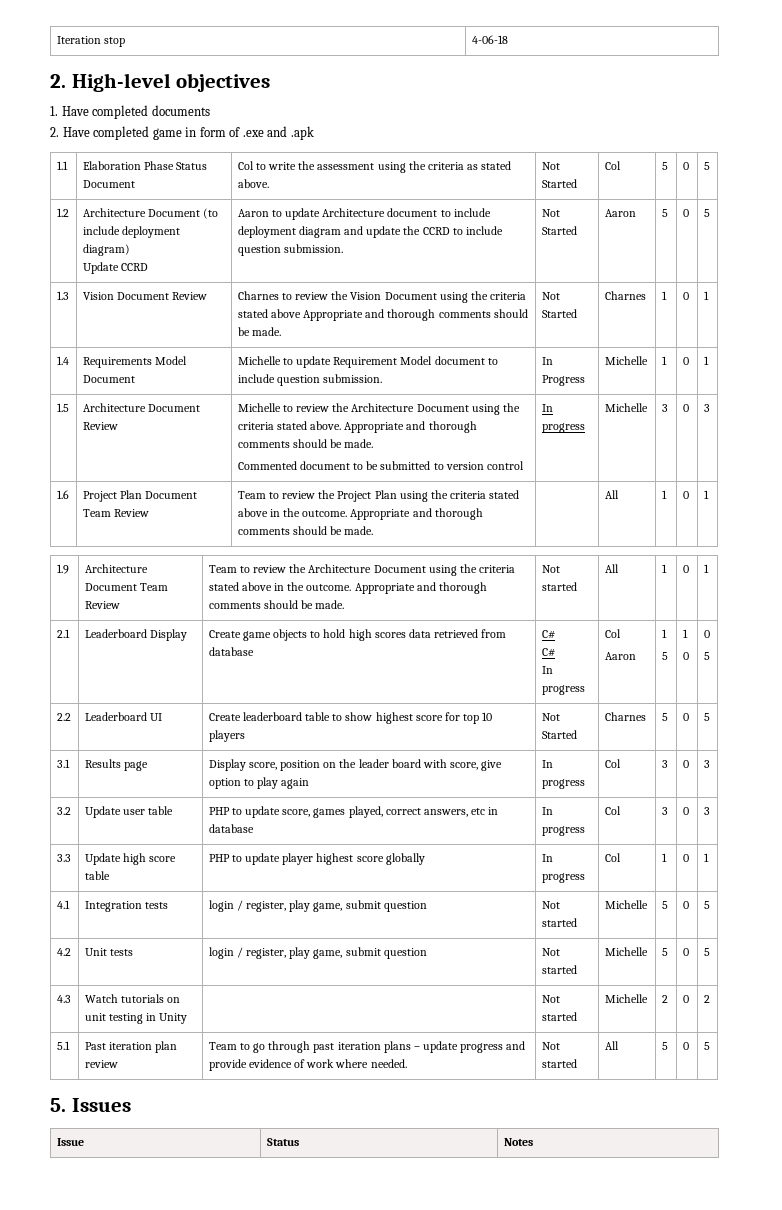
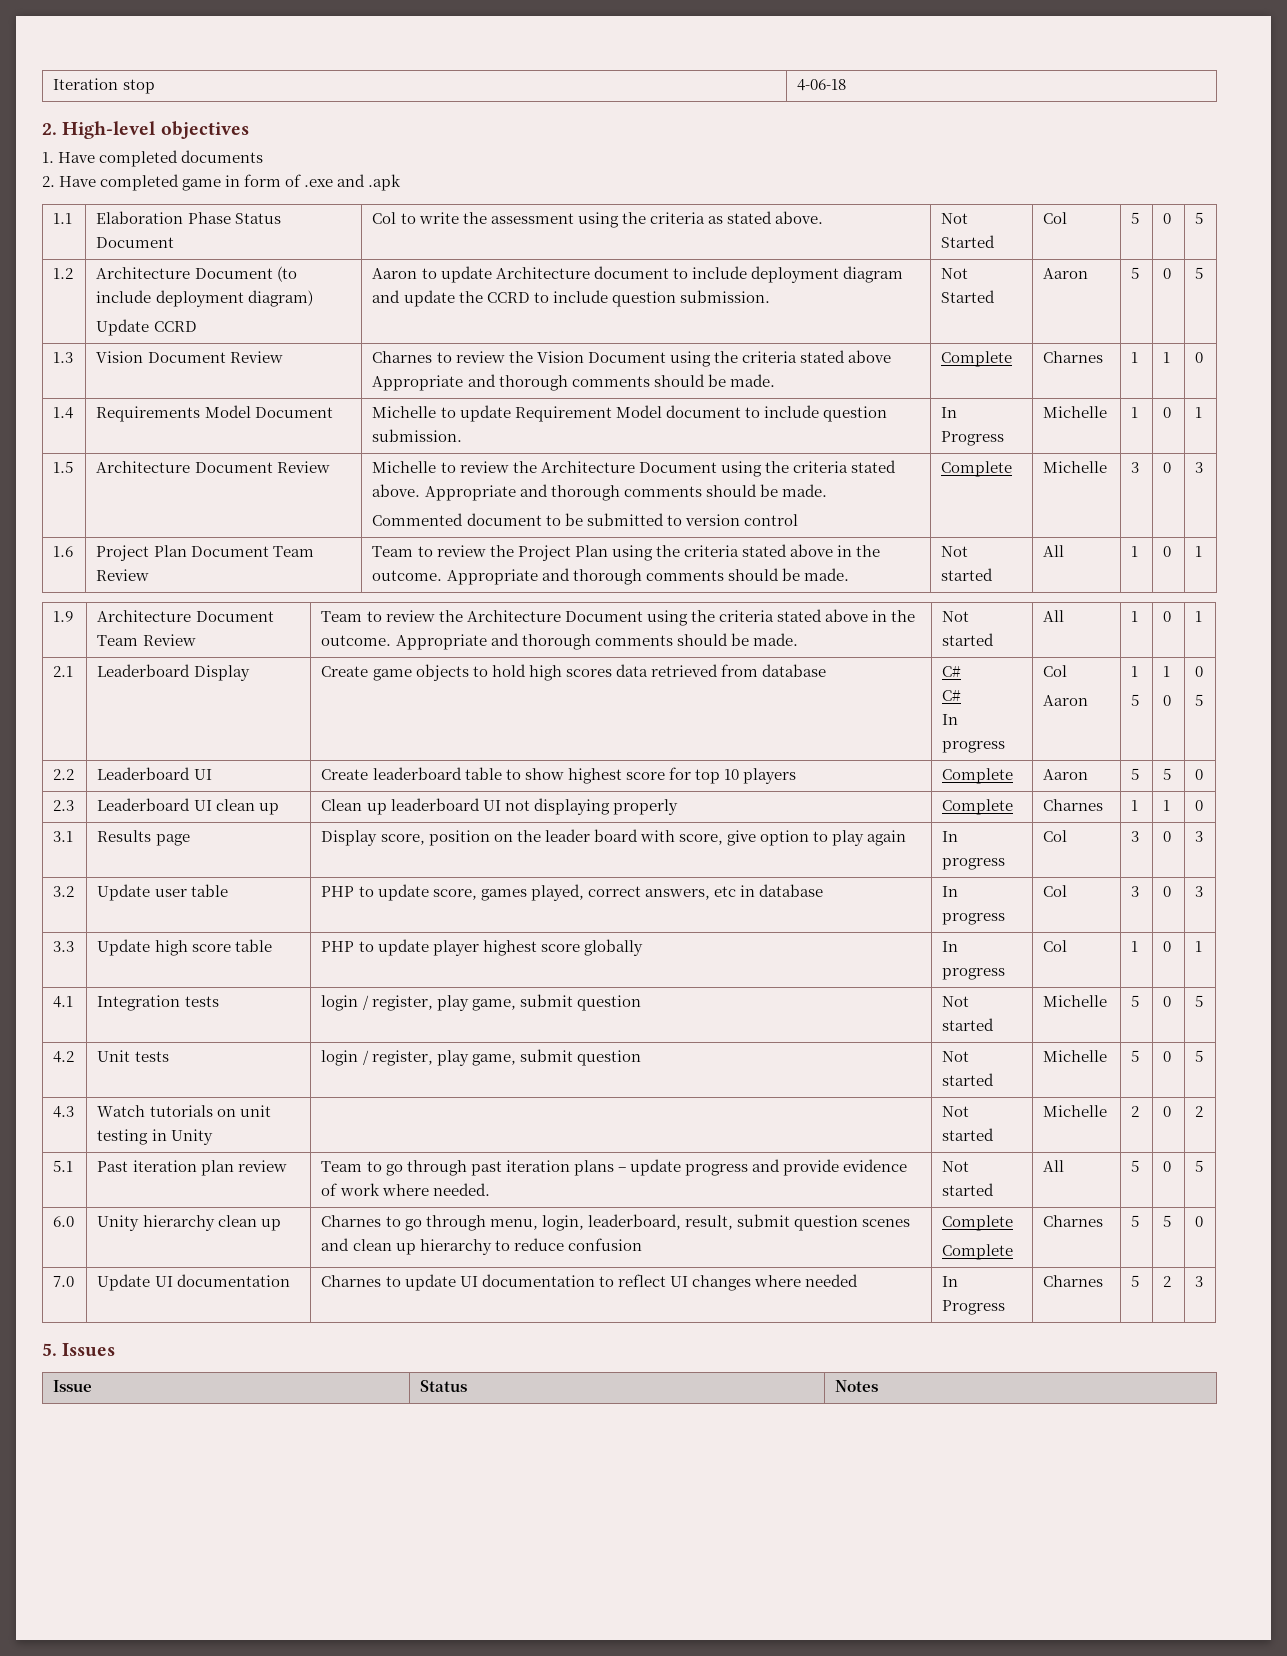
[541,292,560,300] [541,309,577,318] [604,291,646,300] [661,291,667,300] [682,292,689,300] [703,291,709,300] Not Started | Charnes | 1 | 0 | 1 -> [941,351,1013,367] [1043,351,1104,363] [1131,352,1139,363] [1163,352,1171,363] [1195,352,1204,363] Complete | Charnes | 1 | 1 | 0
[541,404,553,412] [541,423,585,433] In progress -> [941,461,1013,477] Complete
(374, 530) none -> [941,546,969,557] [941,568,994,581] Not started
[541,713,560,721] [541,730,577,739] [604,712,646,721] [661,713,668,721] [682,713,689,721] [703,713,710,721] Not Started | Charnes | 5 | 0 | 5 -> [942,768,1014,784] [1043,769,1089,780] [1131,768,1140,780] [1163,768,1172,780] [1195,769,1204,780] [53,800,75,811] [97,798,279,815] [321,798,678,815] [942,799,1014,815] [1043,799,1104,811] [1131,800,1139,811] [1163,800,1171,811] [1195,800,1204,811] Complete | Aaron | 5 | 5 | 0 // 2.3 | Leaderboard UI clean up | Clean up leaderboard UI not displaying properly | Complete | Charnes | 1 | 1 | 0
(710, 1046) none -> [53,1216,75,1227] [97,1215,281,1231] [321,1214,910,1231] [321,1238,642,1255] [942,1215,1014,1231] [942,1244,1014,1260] [1043,1215,1104,1227] [1131,1215,1140,1227] [1163,1215,1172,1227] [1195,1216,1204,1227] [53,1276,75,1287] [97,1274,290,1291] [321,1274,858,1291] [942,1276,959,1287] [942,1300,1006,1315] [1043,1275,1104,1287] [1131,1275,1140,1287] [1163,1276,1172,1287] [1195,1276,1204,1287] // 6.0 | Unity hierarchy clean up | Charnes to go through menu, login, leaderboard, result, submit question scenes and clean up hierarchy to reduce confusion | Complete // Complete | Charnes | 5 | 5 | 0 // 7.0 | Update UI documentation | Charnes to update UI documentation to reflect UI changes where needed | In Progress | Charnes | 5 | 2 | 3

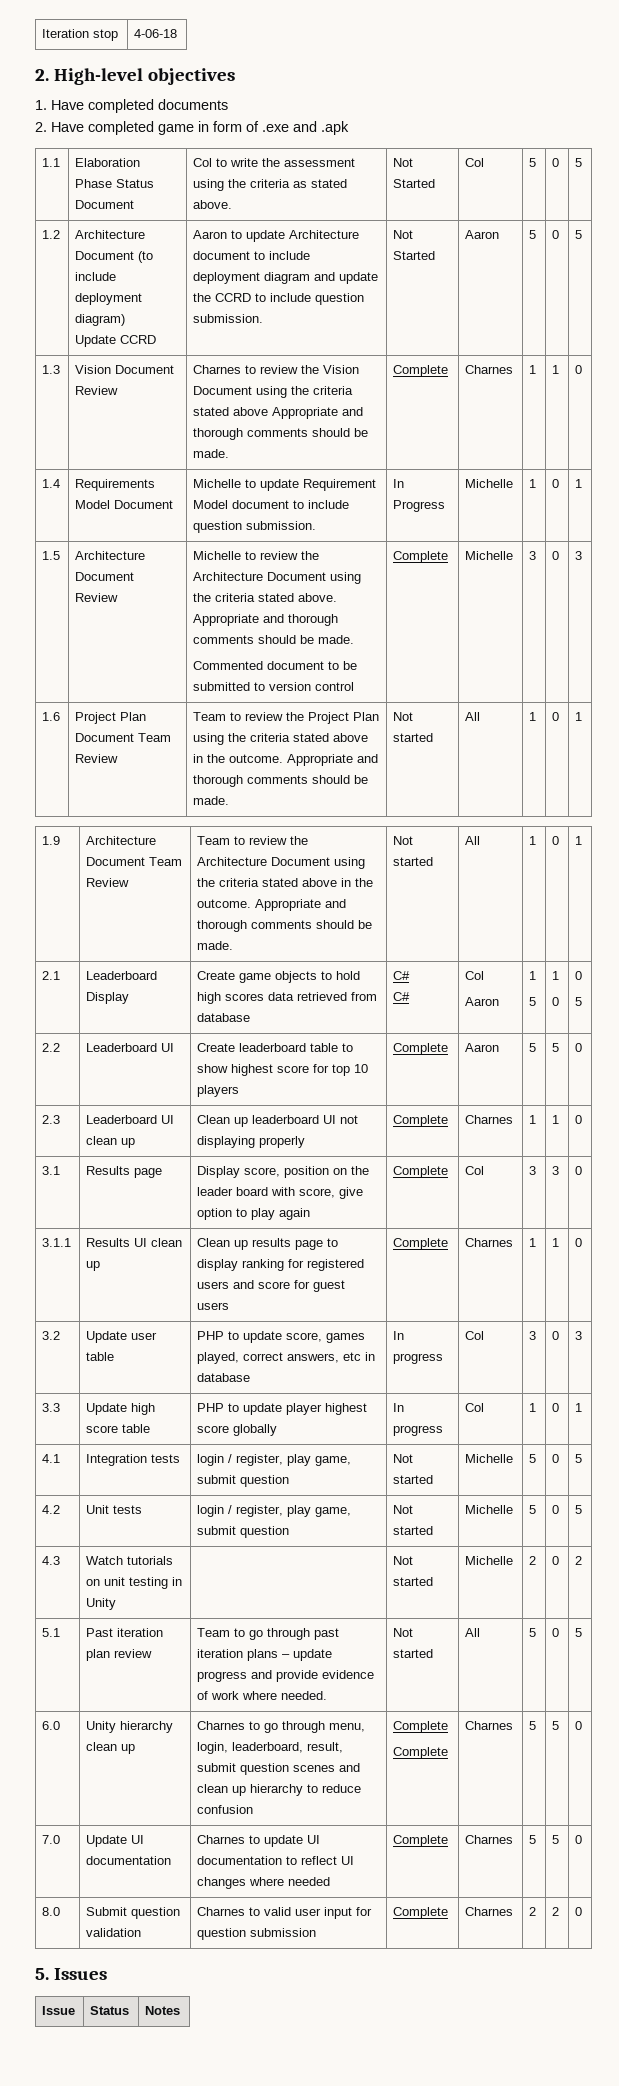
[942,714,959,725] [942,741,1006,753] // In progress -> (411, 996) none
[942,831,959,842] [942,858,1006,870] [1043,830,1068,842] [1131,831,1140,842] [1163,831,1172,842] [1195,831,1204,842] In progress | Col | 3 | 0 | 3 -> [393,1166,449,1178] [465,1166,485,1175] [529,1166,537,1175] [552,1166,560,1175] [575,1166,583,1175] [42,1238,72,1247] [86,1238,183,1247] [86,1261,101,1271] [197,1238,339,1250] [197,1259,365,1271] [197,1280,346,1292] [197,1302,230,1310] [393,1238,449,1250] [465,1238,514,1247] [529,1238,537,1247] [552,1238,560,1247] [575,1238,583,1247] Complete | Col | 3 | 3 | 0 // 3.1.1 | Results UI clean up | Clean up results page to display ranking for registered users and score for guest users | Complete | Charnes | 1 | 1 | 0
[942,1276,959,1287] [942,1300,1006,1315] [1043,1275,1104,1287] [1131,1275,1140,1287] [1163,1276,1172,1287] [1195,1276,1204,1287] In Progress | Charnes | 5 | 2 | 3 -> [393,1835,449,1847] [465,1835,514,1844] [529,1835,537,1844] [552,1835,560,1844] [575,1835,583,1844] [42,1907,61,1916] [86,1907,181,1919] [86,1928,142,1937] [197,1907,373,1919] [197,1928,317,1940] [393,1907,449,1919] [465,1907,514,1916] [529,1907,537,1916] [552,1907,560,1916] [575,1907,583,1916] Complete | Charnes | 5 | 5 | 0 // 8.0 | Submit question validation | Charnes to valid user input for question submission | Complete | Charnes | 2 | 2 | 0

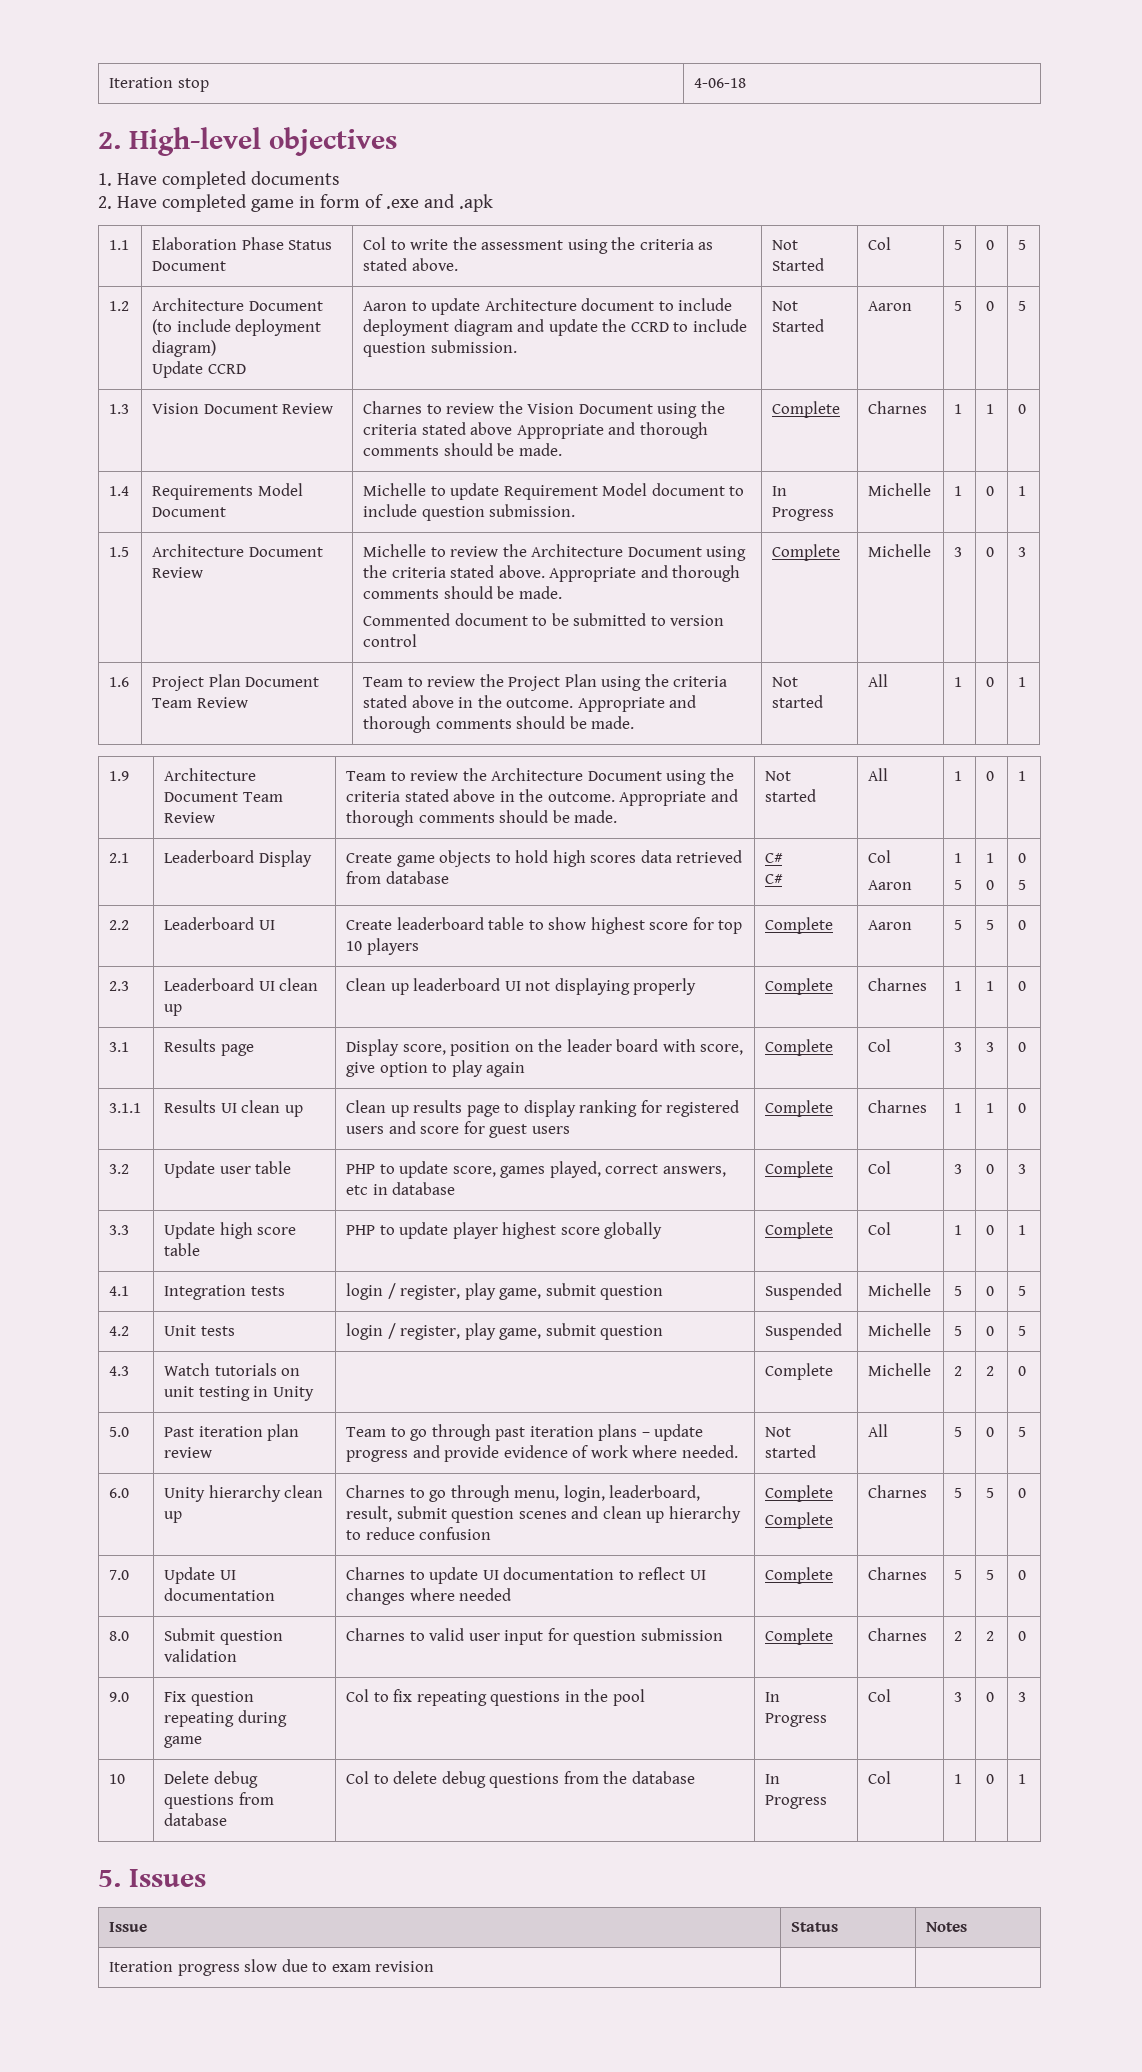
[393,1331,405,1340] [393,1353,444,1364] In progress -> [765,1161,834,1178] Complete
[393,1403,405,1412] [393,1425,444,1436] In progress -> [765,1222,834,1239] Complete
[393,1454,414,1463] [393,1475,434,1484] Not started -> [765,1283,843,1300] Suspended
[393,1505,414,1514] [393,1526,434,1535] Not started -> [765,1323,843,1340] Suspended
[393,1556,414,1565] [393,1577,434,1586] Not started -> [765,1363,834,1380] Complete
[552,1556,560,1565] [575,1556,583,1565] [42,1628,61,1637] | 0 | 2 // 5.1 -> [986,1366,995,1376] [1018,1366,1027,1376] [109,1427,130,1437] | 2 | 0 // 5.0
(583, 1911) none -> [109,1692,130,1702] [164,1691,254,1706] [164,1710,287,1727] [164,1736,203,1748] [346,1689,645,1706] [765,1692,781,1702] [765,1713,828,1727] [868,1689,892,1702] [954,1692,963,1702] [986,1692,995,1702] [1018,1692,1027,1702] [109,1774,126,1784] [164,1771,258,1788] [164,1792,274,1809] [164,1813,228,1826] [346,1771,695,1788] [765,1774,781,1784] [765,1795,828,1809] [868,1771,892,1784] [954,1774,963,1784] [986,1774,995,1784] [1018,1774,1027,1784] // 9.0 | Fix question repeating during game | Col to fix repeating questions in the pool | In Progress | Col | 3 | 0 | 3 // 10 | Delete debug questions from database | Col to delete debug questions from the database | In Progress | Col | 1 | 0 | 1
(181, 2010) none -> [109,1959,435,1976] // Iteration progress slow due to exam revision | |

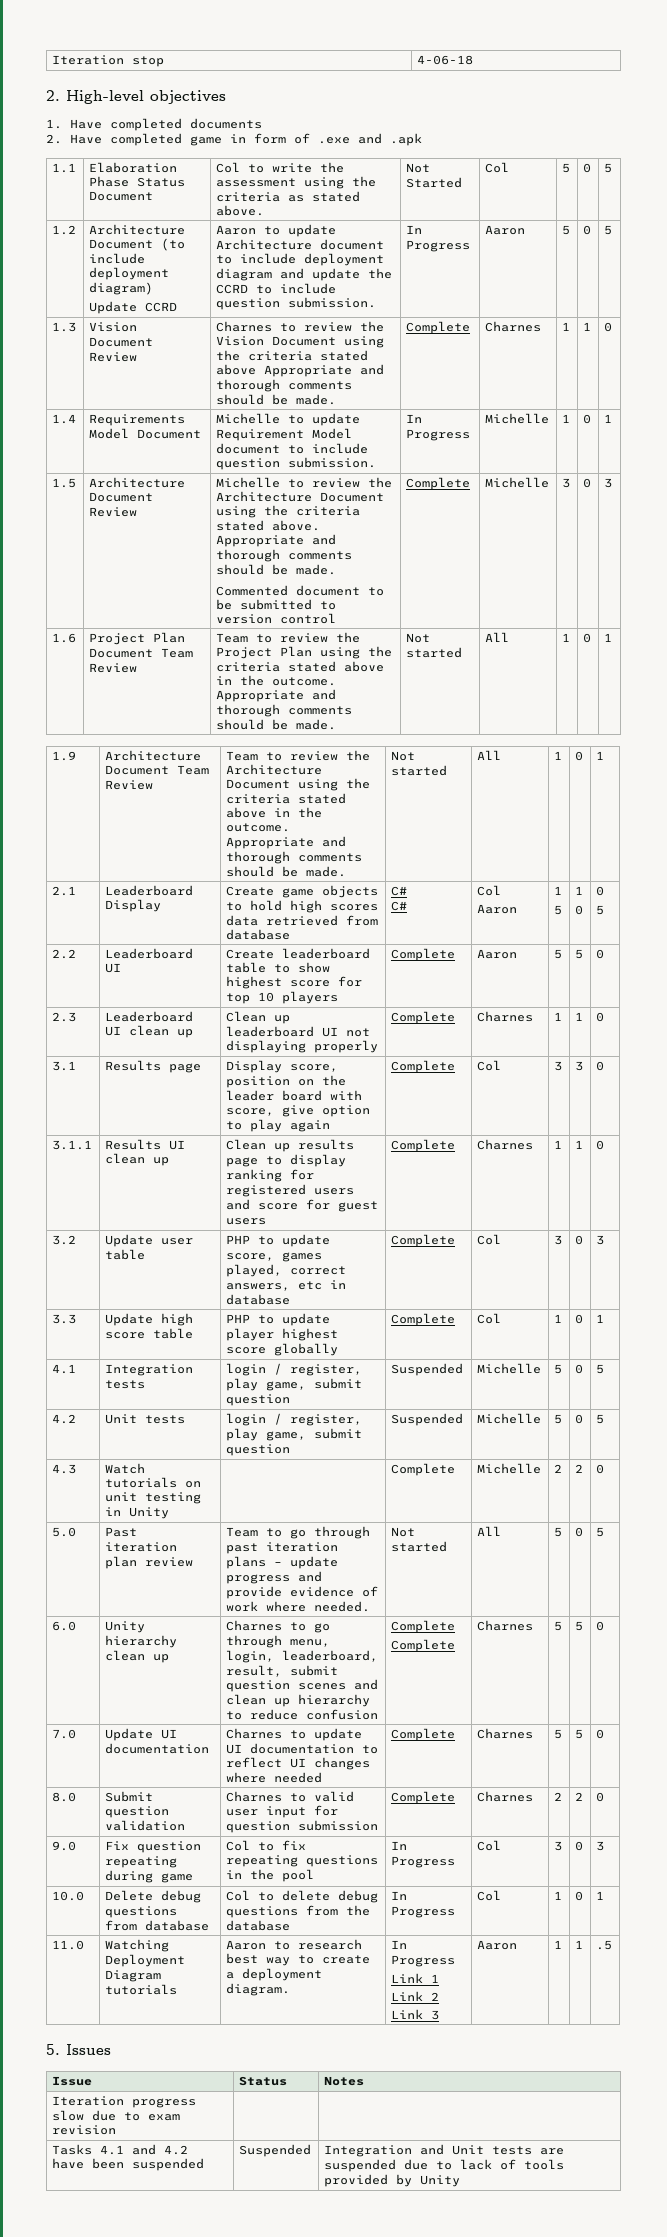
[772,301,799,311] [772,319,825,332] Not Started -> [406,225,423,234] [406,240,471,252] In Progress
[109,1774,126,1784] 10 -> [52,1891,85,1901] 10.0
(1027, 1779) none -> [52,1940,85,1950] [105,1939,170,1952] [105,1954,186,1967] [105,1970,162,1982] [105,1984,178,1995] [226,1939,363,1950] [226,1953,371,1966] [226,1968,323,1981] [226,1983,291,1996] [391,1940,408,1949] [391,1955,456,1967] [391,1973,440,1983] [391,1991,440,2001] [391,2009,440,2020] [477,1940,518,1950] [554,1940,563,1949] [575,1940,584,1949] [596,1940,613,1950] // 11.0 | Watching Deployment Diagram tutorials | Aaron to research best way to create a deployment diagram. | In Progress // Link 1 // Link 2 // Link 3 | Aaron | 1 | 1 | .5
(435, 1966) none -> [52,2144,189,2155] [52,2158,205,2171] [239,2144,312,2157] [324,2144,565,2157] [324,2159,565,2172] [324,2174,461,2187] // Tasks 4.1 and 4.2 have been suspended | Suspended | Integration and Unit tests are suspended due to lack of tools provided by Unity

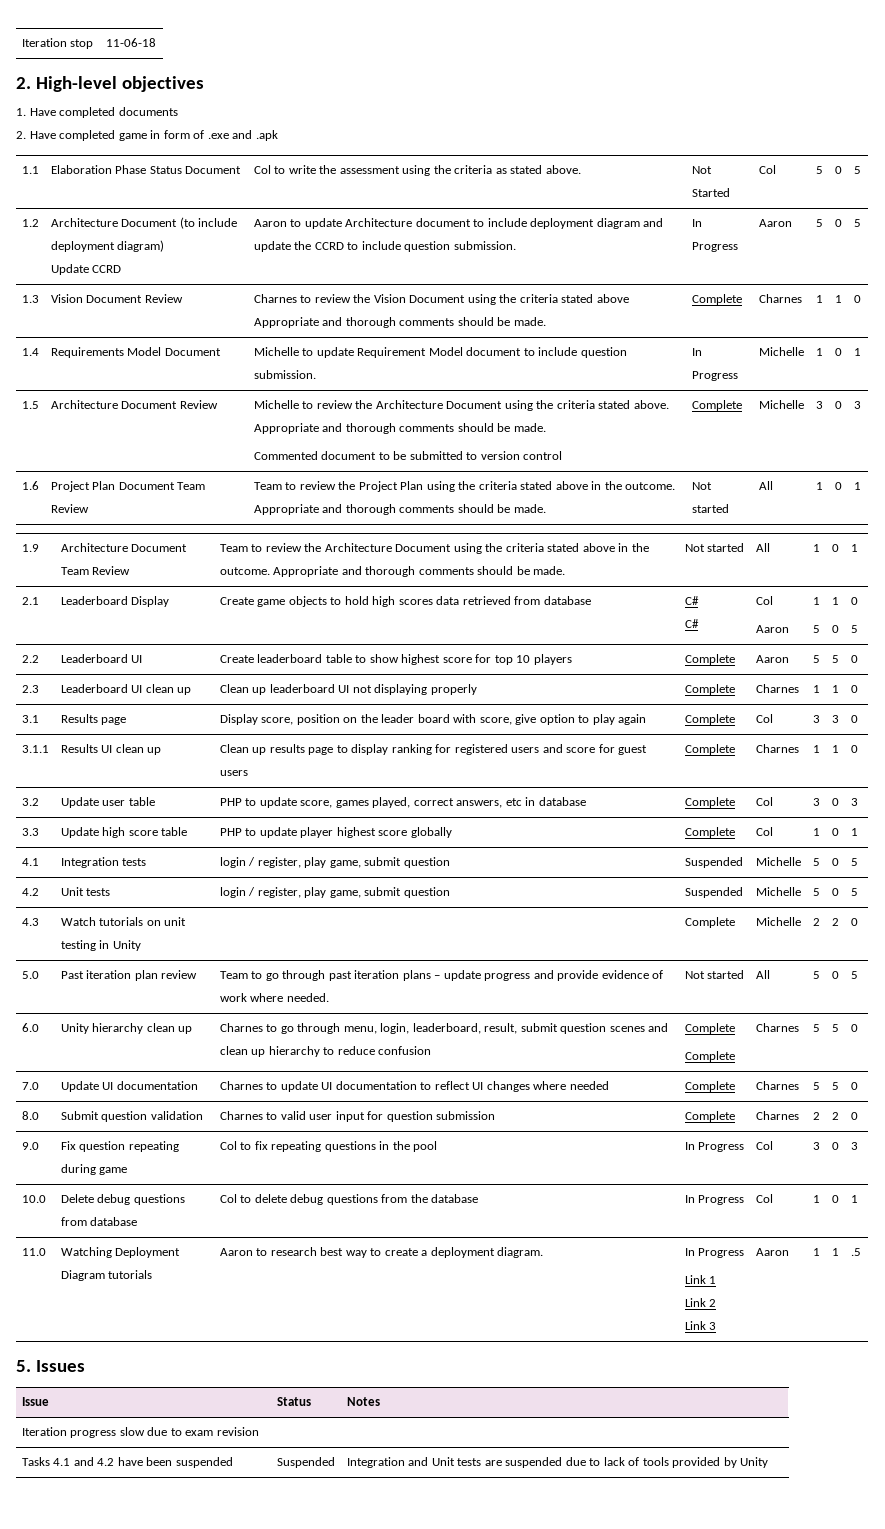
[417,55,474,65] 4-06-18 -> [105,38,156,47] 11-06-18

